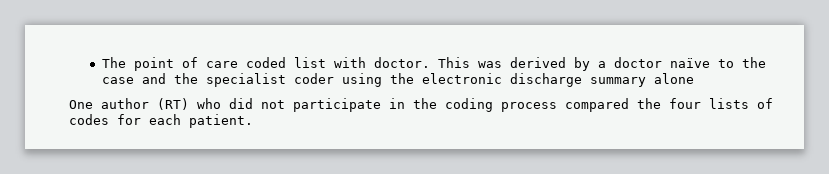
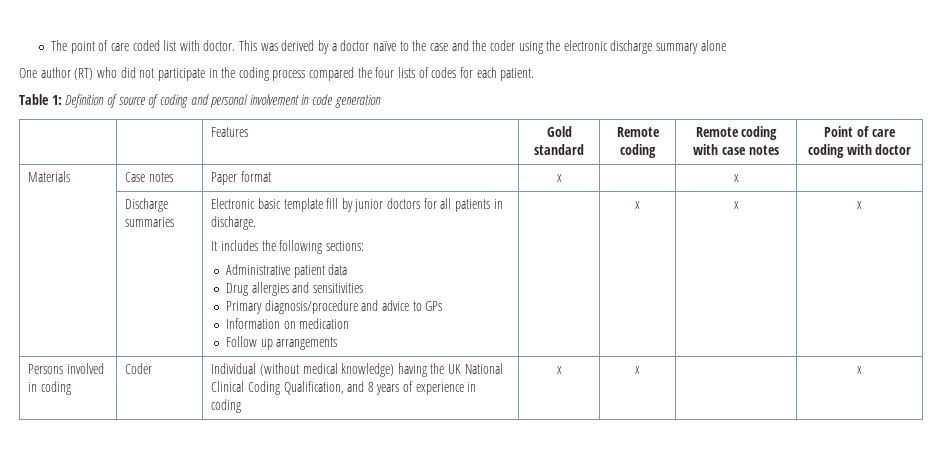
[205,73,286,87] specialist -> (487, 45) none
(253, 121) none -> [19,94,381,108] [211,127,249,137] [546,126,572,137] [534,144,584,155] [616,127,660,137] [620,144,656,158] [695,126,778,140] [693,144,779,155] [824,126,896,137] [807,144,912,158] [28,171,71,182] [125,172,173,182] [211,171,271,185] [556,174,562,182] [733,174,739,182] [125,198,169,212] [125,217,175,227] [211,198,503,212] [211,216,257,230] [211,240,364,254] [226,264,348,278] [226,282,364,296] [226,300,443,314] [226,318,350,329] [226,336,338,350] [635,201,640,209] [733,201,739,209] [857,201,862,209] [28,363,104,374] [28,381,71,395] [125,363,153,374] [211,363,503,377] [211,381,477,395] [211,399,242,413] [556,366,562,374] [635,366,640,374] [857,366,862,374] // Table 1: Definition of source of coding and personal involvement in code generation // | | Features | Gold standard | Remote coding | Remote coding with case notes | Point of care coding with doctor // Materials | Case notes | Paper format | x | | x | // | Discharge summaries | Electronic basic template fill by junior doctors for all patients in discharge. // It includes the following sections: // Administrative patient data // Drug allergies and sensitivities // Primary diagnosis/procedure and advice to GPs // Information on medication // Follow up arrangements | | x | x | x // Persons involved in coding | Coder | Individual (without medical knowledge) having the UK National Clinical Coding Qualification, and 8 years of experience in coding | x | x | | x

